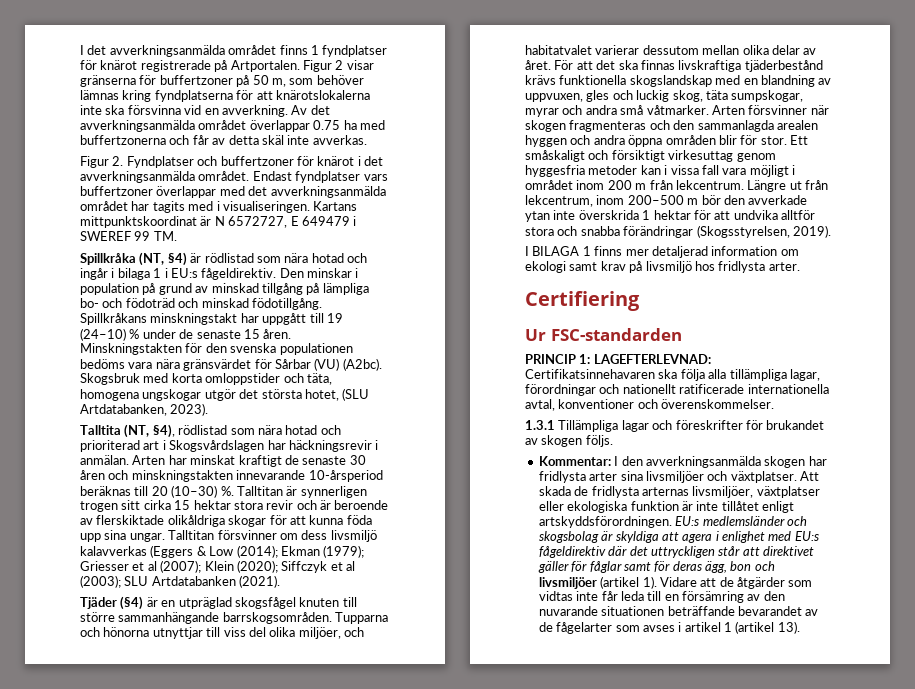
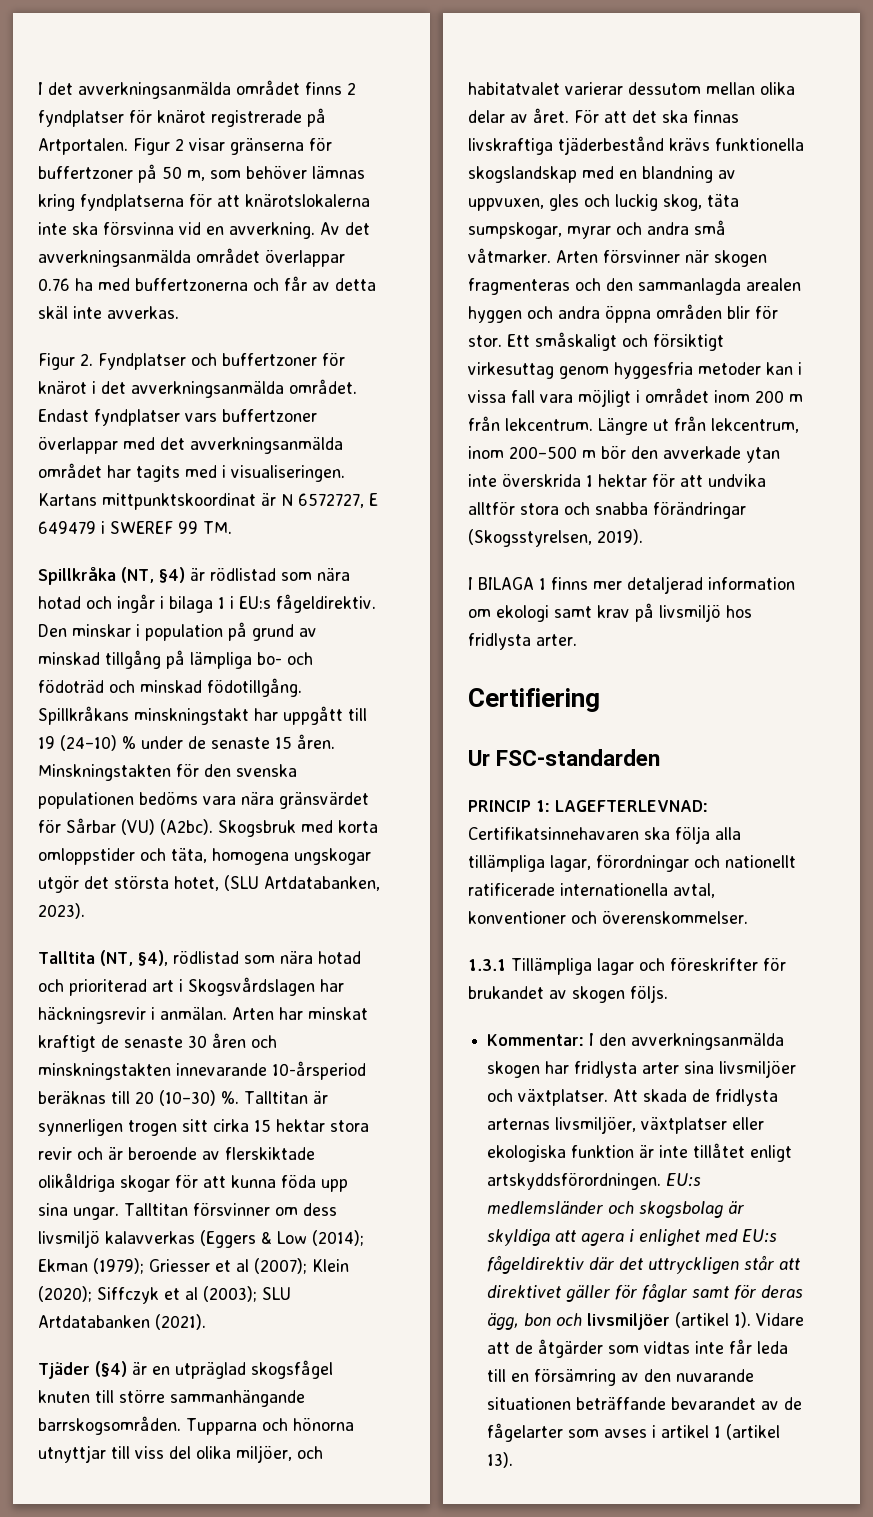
[310,45,319,55] 1 -> [347,82,356,95] 2
[313,120,341,130] 0.75 -> [38,278,70,291] 0.76

